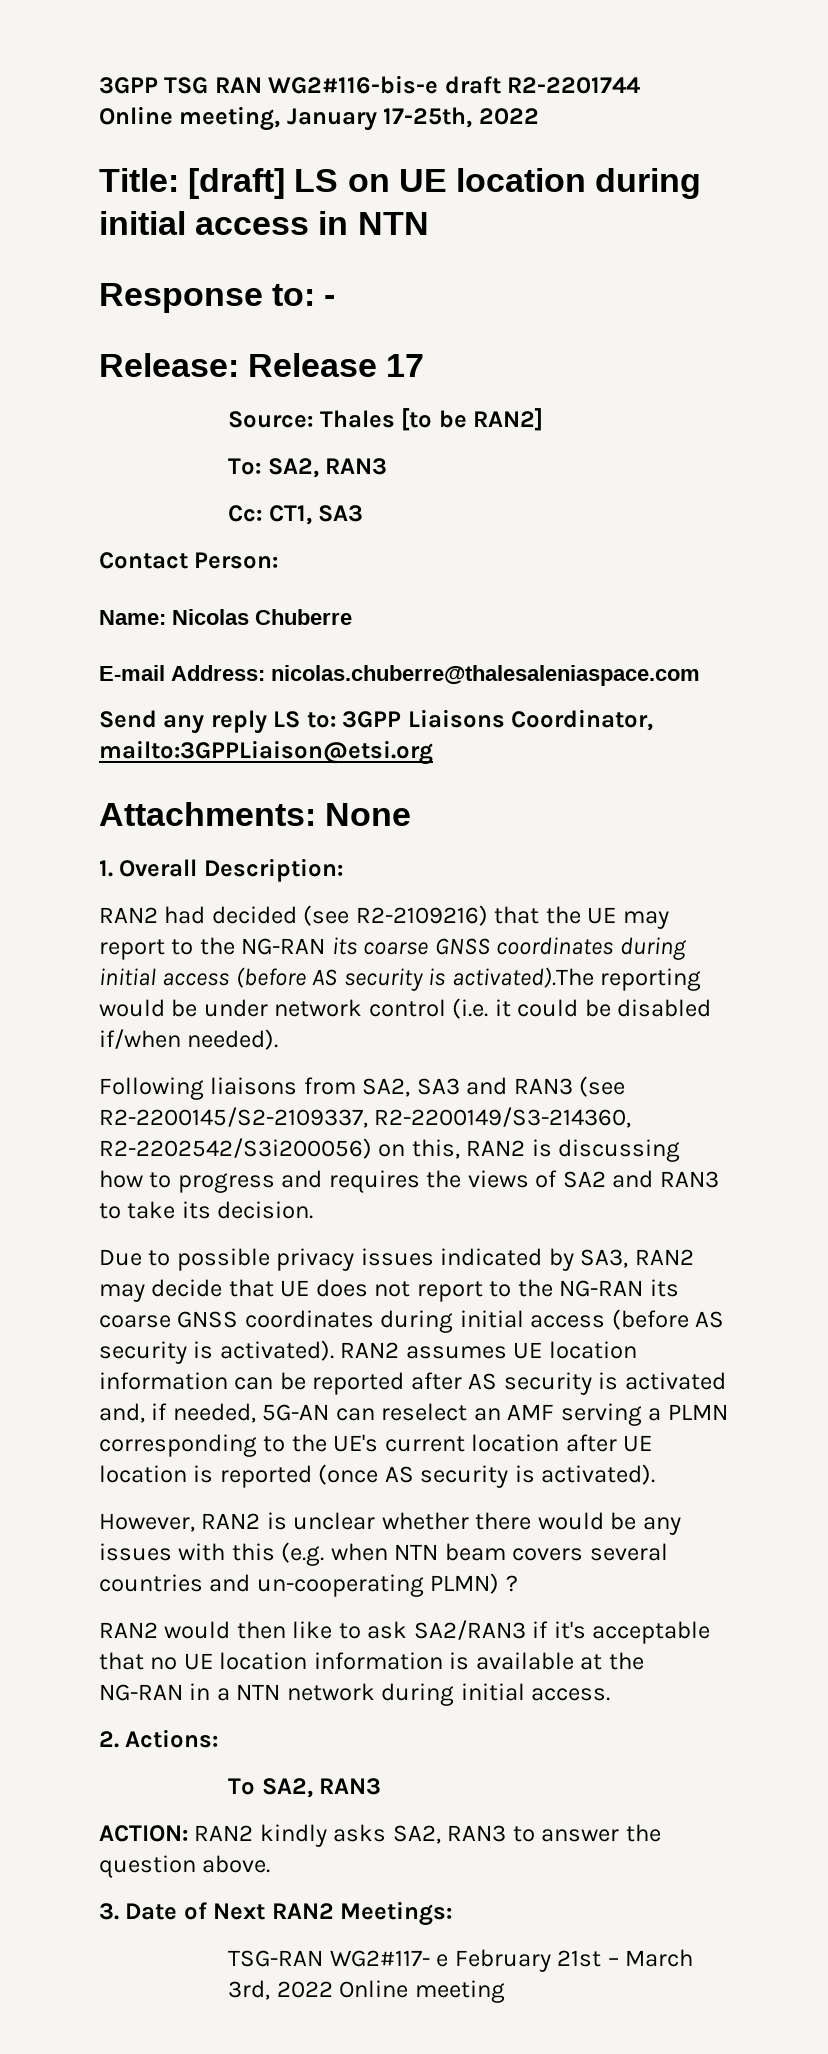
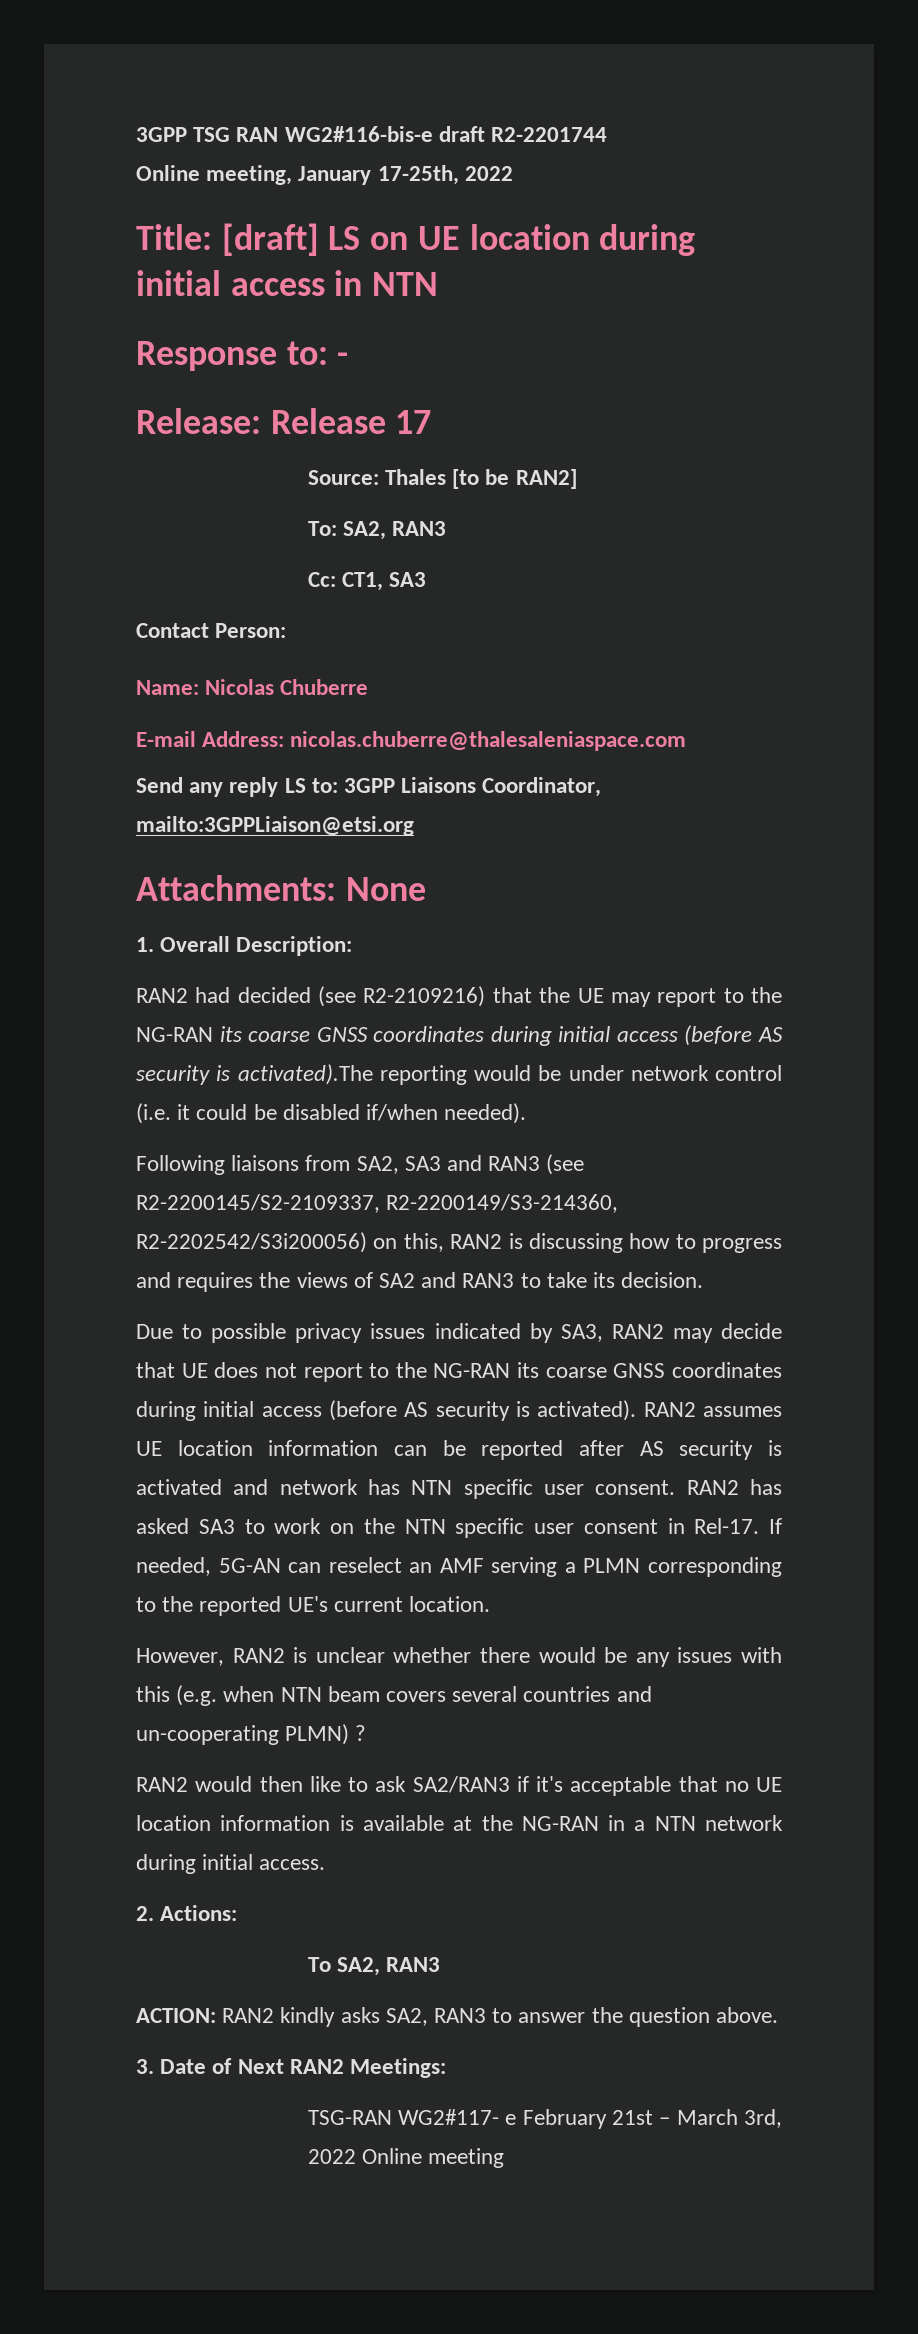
[99,1403,168,1423] and, if -> [233,1479,782,1499] [136,1518,782,1538] and network has NTN specific user consent. RAN2 has asked SA3 to work on the NTN specific user consent in Rel-17. If
(327, 1443) none -> [199,1596,282,1616] reported
[471,1434,653,1452] [99,1464,656,1488] location after UE location is reported (once AS security is activated). -> [409,1596,491,1612] location.

